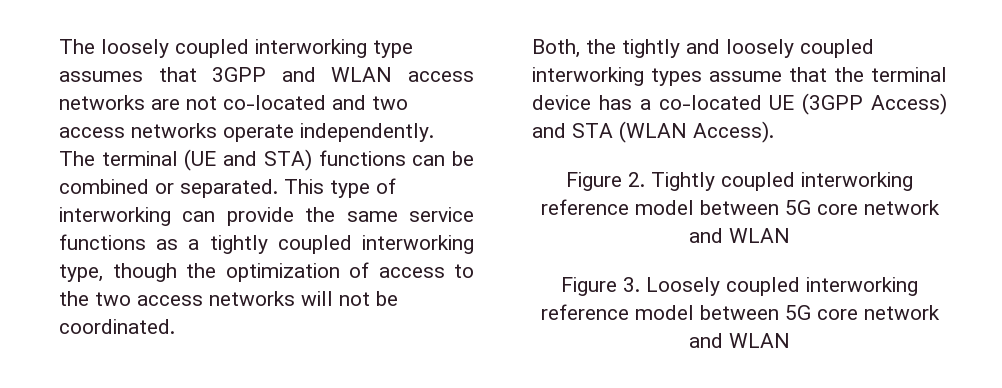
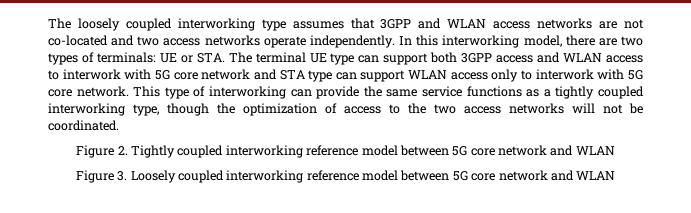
[59,149,475,171] [59,179,278,198] The terminal (UE and STA) functions can be combined or separated. -> [399,35,643,48] [48,52,643,65] [48,69,643,82] [48,86,129,97] In this interworking model, there are two types of terminals: UE or STA. The terminal UE type can support both 3GPP access and WLAN access to interwork with 5G core network and STA type can support WLAN access only to interwork with 5G core network.
[532,39,874,58] [532,67,947,86] [532,93,947,115] [532,121,774,143] // Both, the tightly and loosely coupled interworking types assume that the terminal device has a co-located UE (3GPP Access) and STA (WLAN Access). -> (119, 125) none

